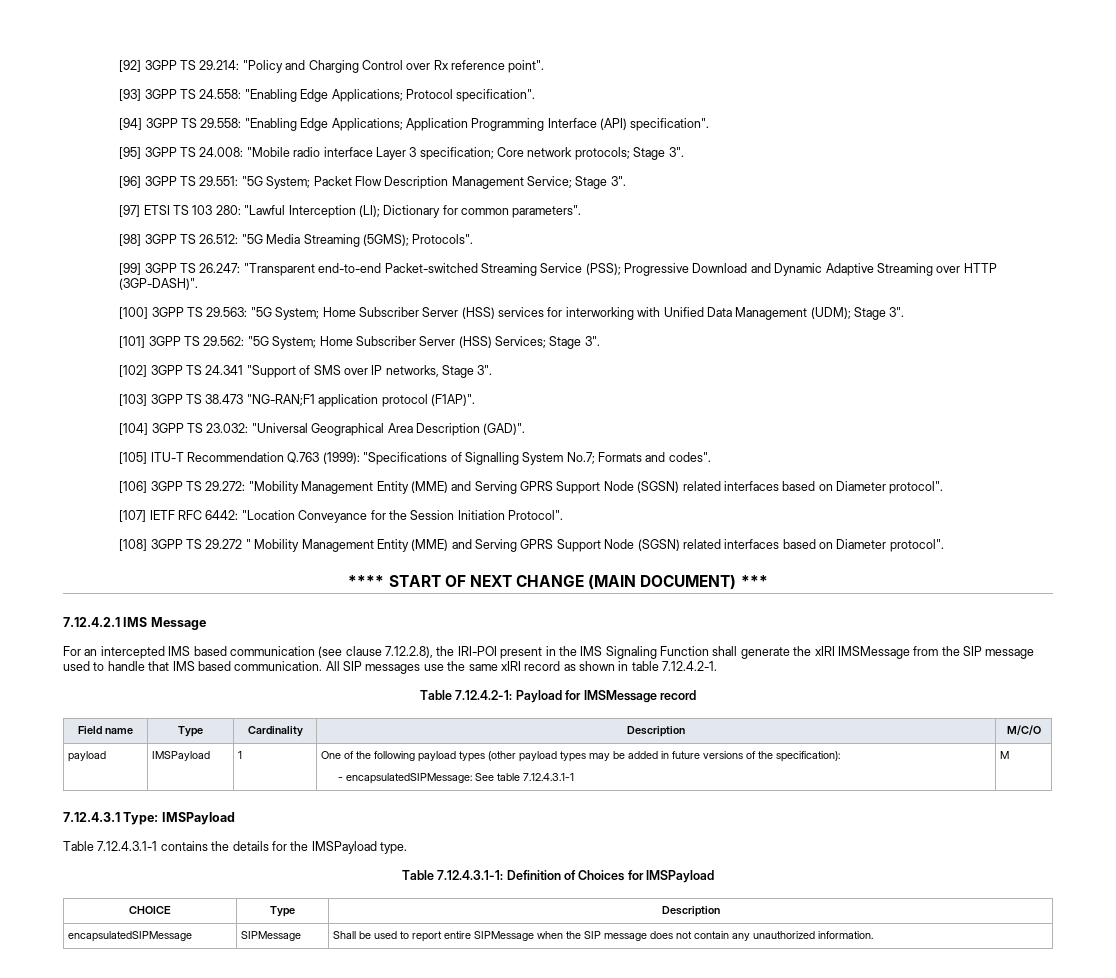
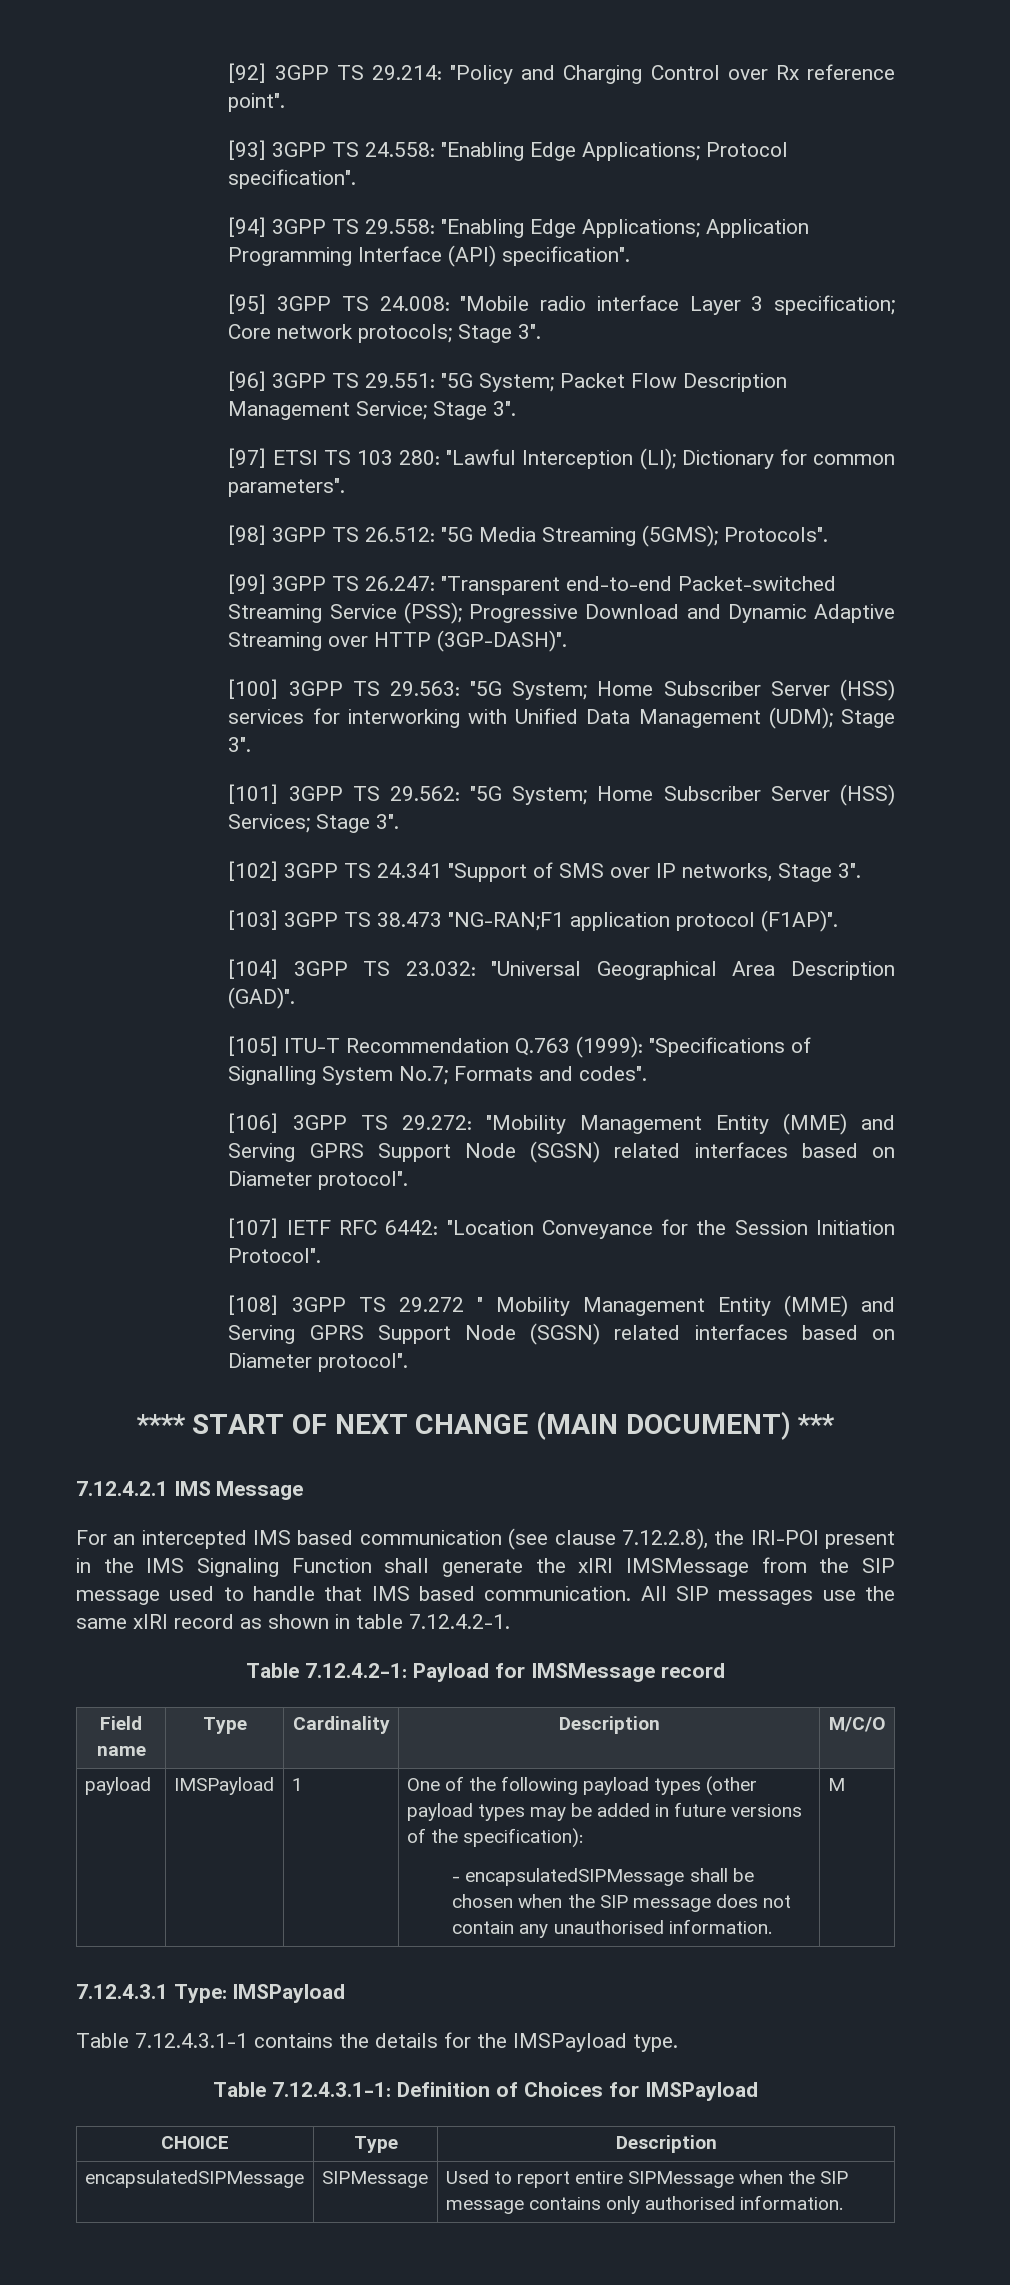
[346,773,575,784] encapsulatedSIPMessage: See table 7.12.4.3.1-1 -> [465,1868,754,1886] [452,1894,792,1912] [452,1919,773,1938] encapsulatedSIPMessage shall be chosen when the SIP message does not contain any unauthorised information.
[333,931,398,939] Shall be used -> [445,2170,489,2184] Used
[650,931,816,941] does not contain any unauthorized -> [528,2196,735,2214] contains only authorised

